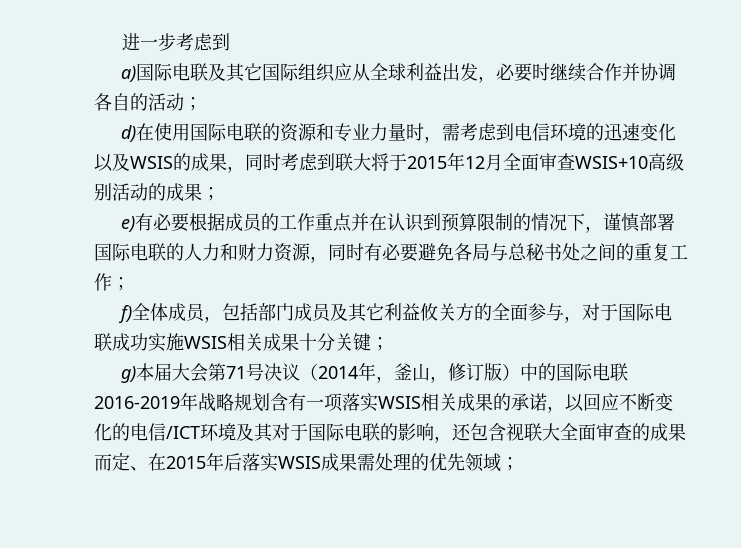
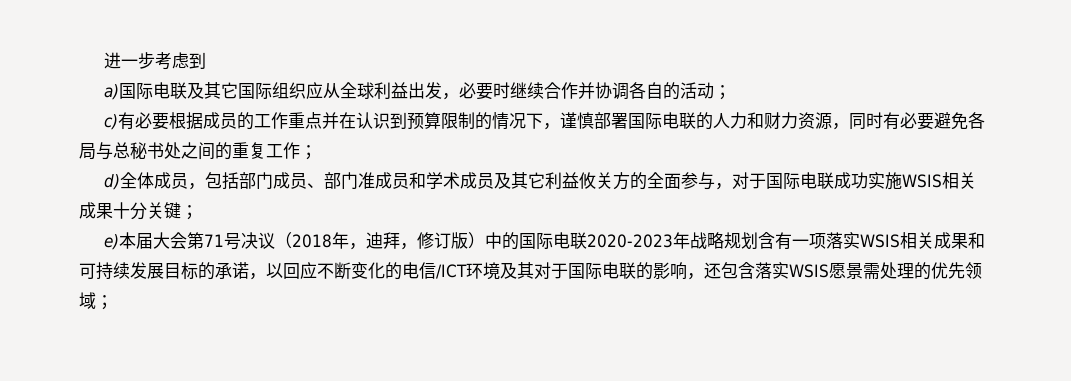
[120,123,676,143] [94,152,684,173] [94,183,220,201] [120,216,135,232] d)在使用国际电联的资源和专业力量时，需考虑到电信环境的迅速变化以及WSIS的成果，同时考虑到联大将于2015年12月全面审查WSIS+10高级别活动的成果； // e) -> [103,114,118,130] c)
[117,305,132,323] f) -> [103,174,120,190] d)
(332, 312) none -> [306,172,494,189] 、部门准成员和学术成员
[120,366,136,383] g) -> [103,234,119,250] e)
[317,362,430,383] 2014年，釜山 -> [291,232,400,250] 2018年，迪拜
[94,396,180,409] 2016-2019 -> [586,234,673,248] 2020-2023
(493, 402) none -> [967,232,985,249] [79,262,198,280] 和可持续发展目标
[506,423,686,441] [94,452,357,472] 视联大全面审查的成果而定、在2015年后落实WSIS成果 -> [755,262,863,279] 落实WSIS愿景

